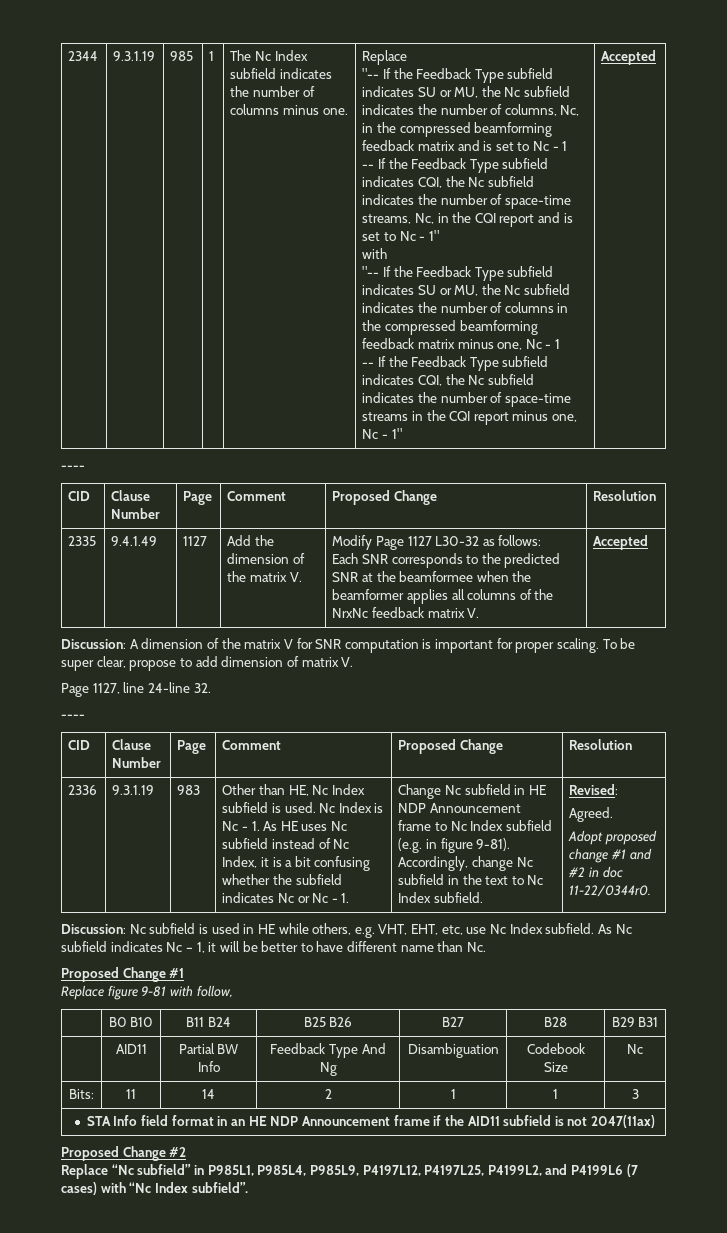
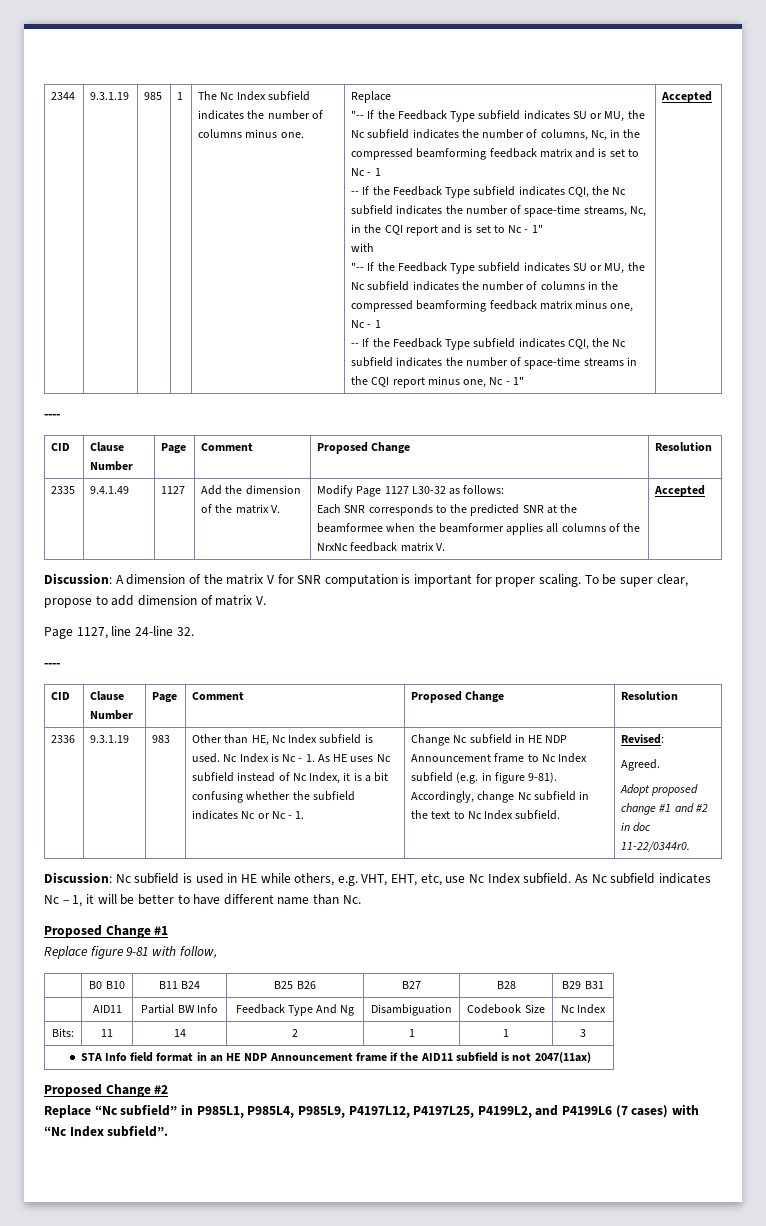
(643, 1049) none -> [577,1004,607,1014] Index

